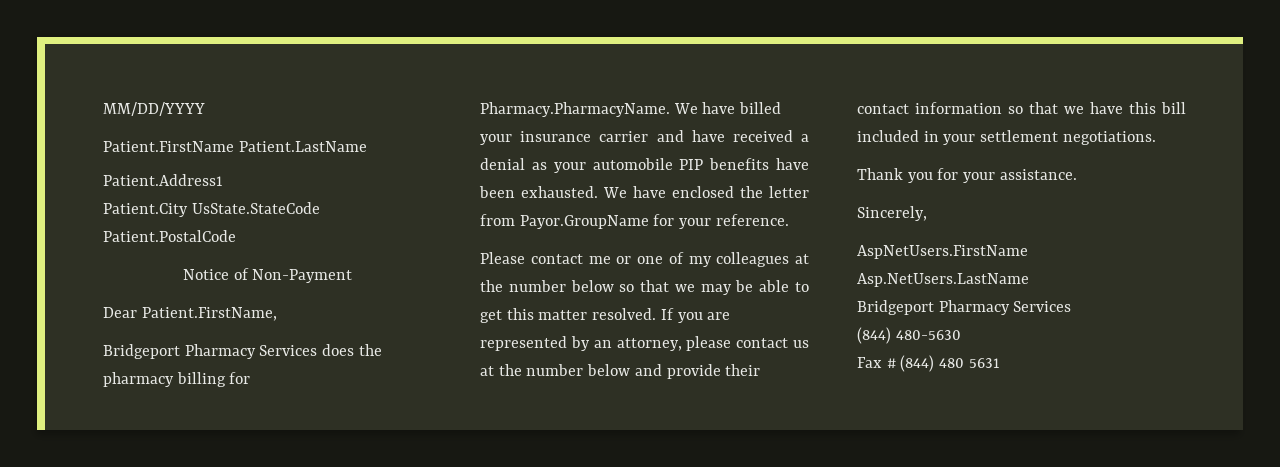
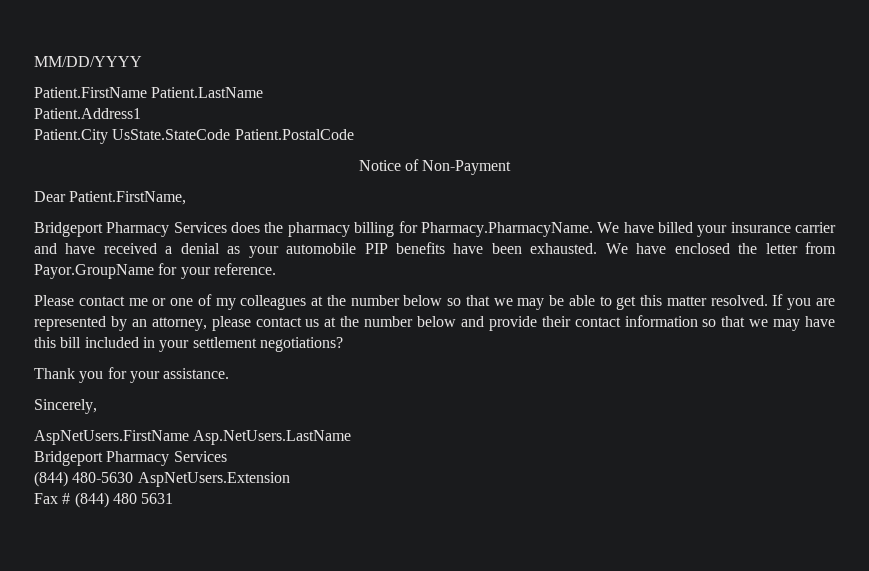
(1084, 110) none -> [773,319,801,331] may
[1062,131,1156,145] negotiations. -> [259,337,343,352] negotiations?
(961, 335) none -> [137,472,290,487] AspNetUsers.Extension

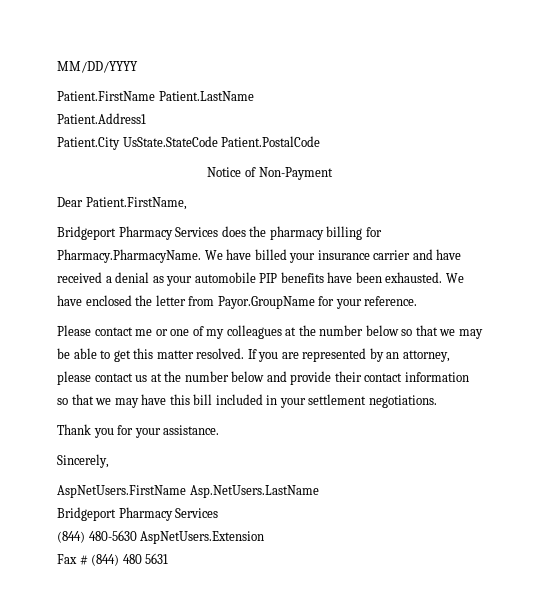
[259,337,343,352] negotiations? -> [368,395,437,408] negotiations.

